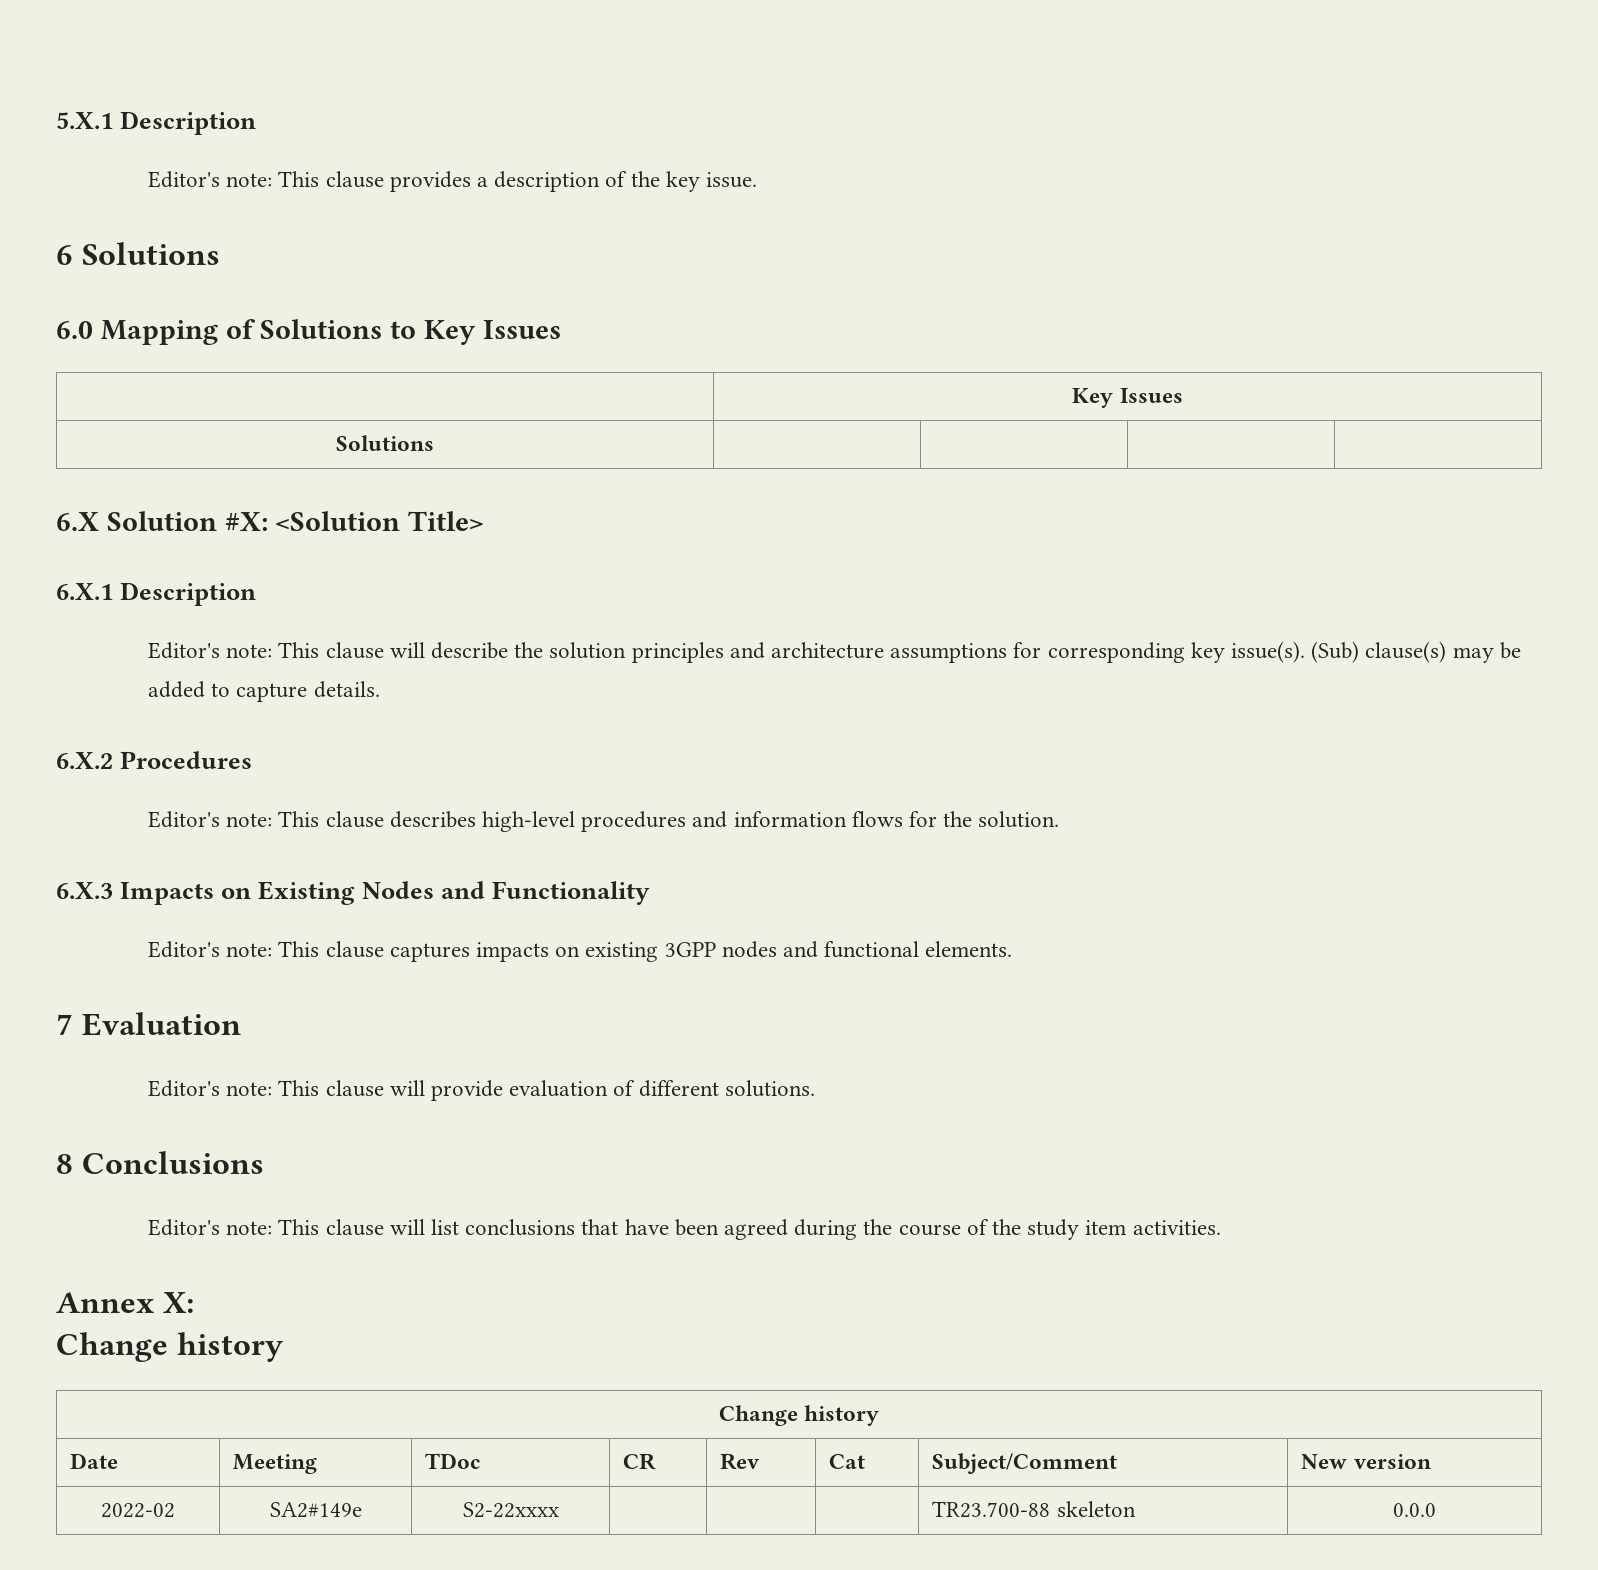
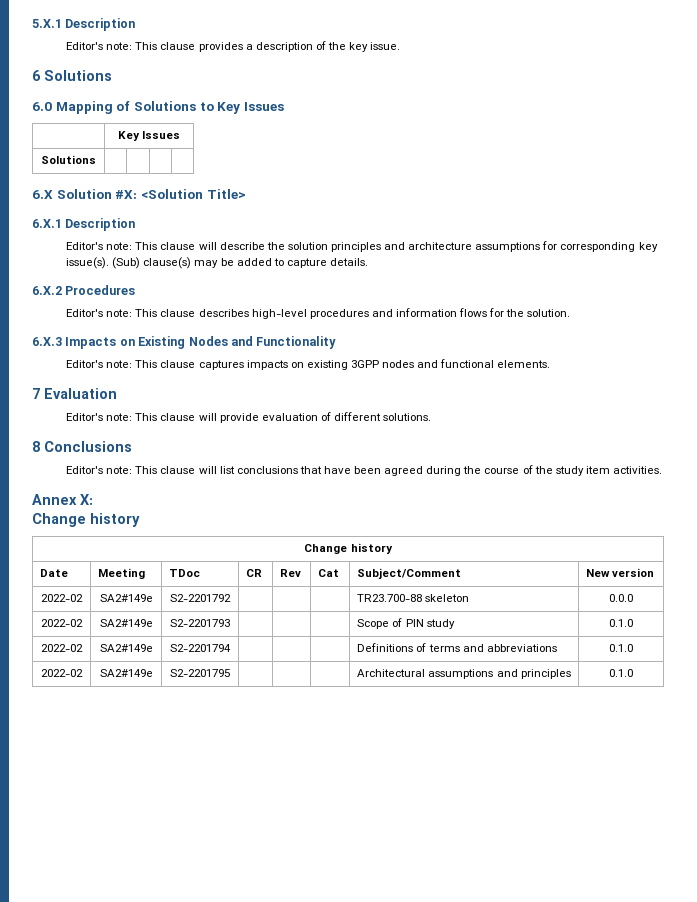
[462,1502,559,1518] S2-22xxxx -> [170,594,231,602] S2-2201792
(1436, 1510) none -> [41,619,83,627] [99,619,153,627] [170,619,230,627] [357,618,455,629] [609,619,633,627] [41,644,83,652] [99,644,153,652] [170,644,231,652] [357,643,557,652] [609,644,633,652] [41,669,83,677] [99,669,153,677] [170,669,230,677] [357,669,571,679] [609,669,633,677] // 2022-02 | SA2#149e | S2-2201793 | | | | Scope of PIN study | 0.1.0 // 2022-02 | SA2#149e | S2-2201794 | | | | Definitions of terms and abbreviations | 0.1.0 // 2022-02 | SA2#149e | S2-2201795 | | | | Architectural assumptions and principles | 0.1.0

